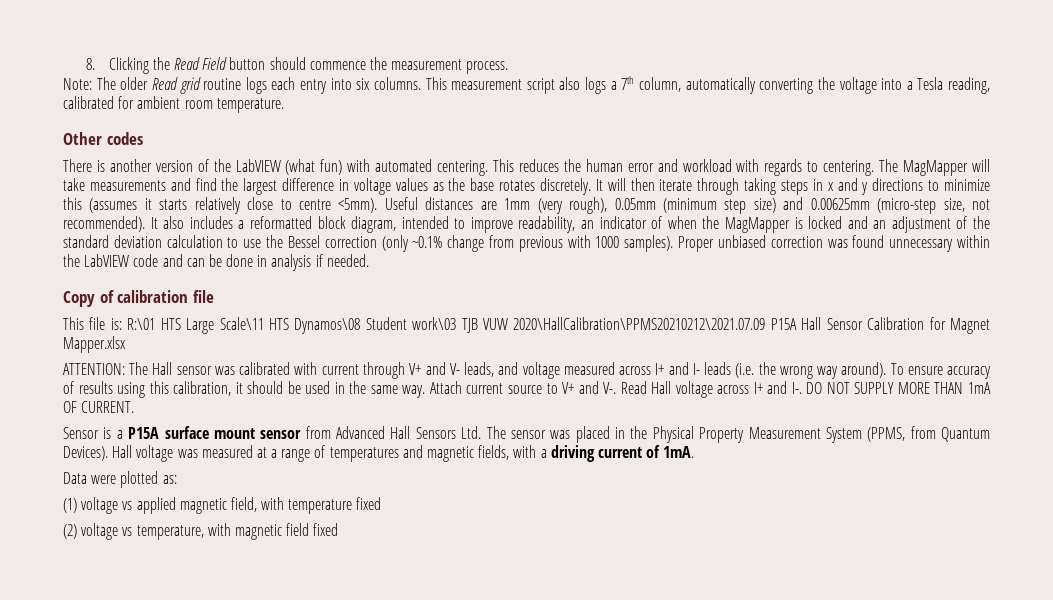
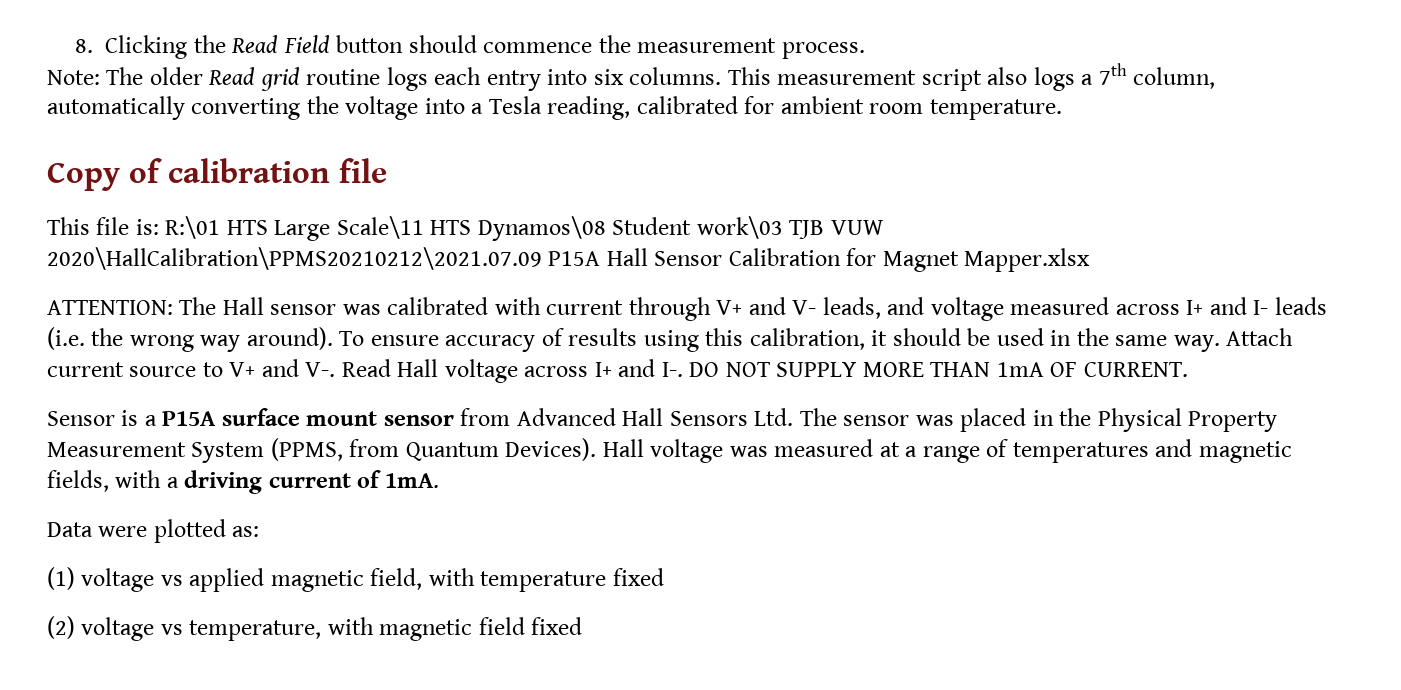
[63,132,143,145] [63,159,990,176] [63,178,991,195] [63,197,990,214] [63,216,991,233] [63,235,991,252] [63,254,369,271] // Other codes // There is another version of the LabVIEW (what fun) with automated centering. This reduces the human error and workload with regards to centering. The MagMapper will take measurements and find the largest difference in voltage values as the base rotates discretely. It will then iterate through taking steps in x and y directions to minimize this (assumes it starts relatively close to centre <5mm). Useful distances are 1mm (very rough), 0.05mm (minimum step size) and 0.00625mm (micro-step size, not recommended). It also includes a reformatted block diagram, intended to improve readability, an indicator of when the MagMapper is locked and an adjustment of the standard deviation calculation to use the Bessel correction (only ~0.1% change from previous with 1000 samples). Proper unbiased correction was found unnecessary within the LabVIEW code and can be done in analysis if needed. -> (1062, 109) none

